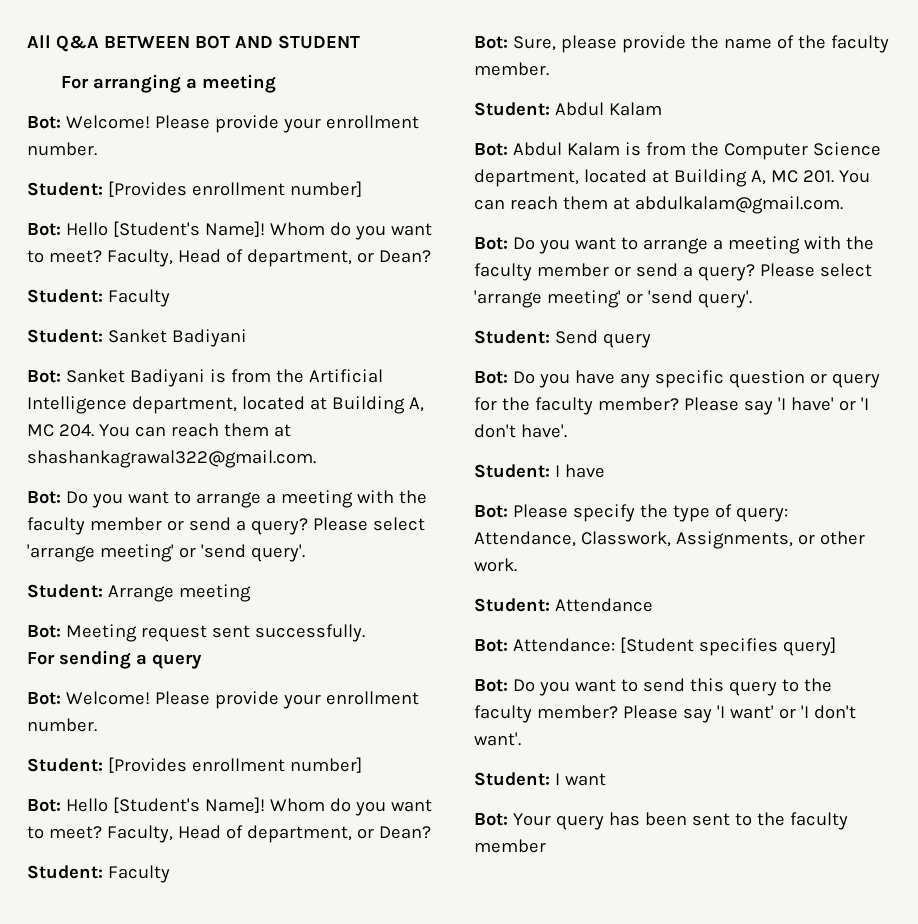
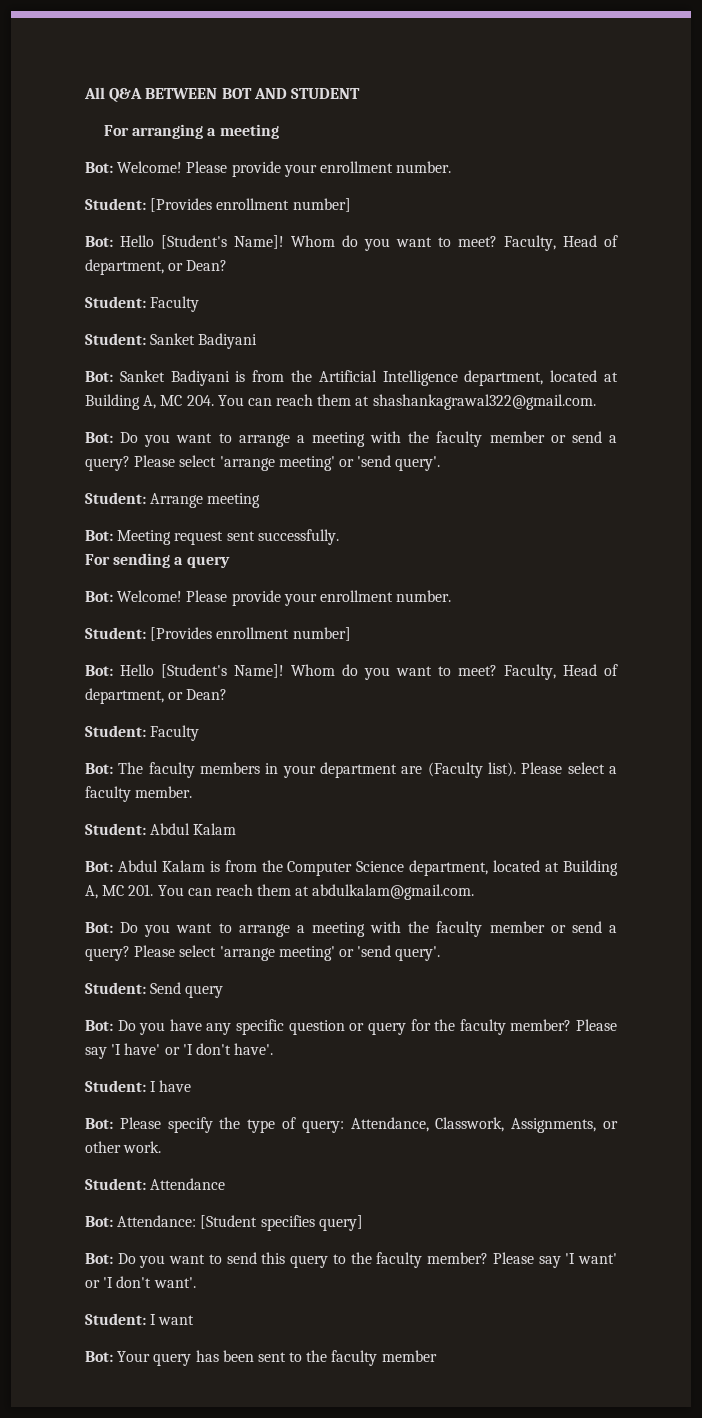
[512,35,826,53] Sure, please provide the name of the -> [118,762,617,778] The faculty members in your department are (Faculty list). Please select a

